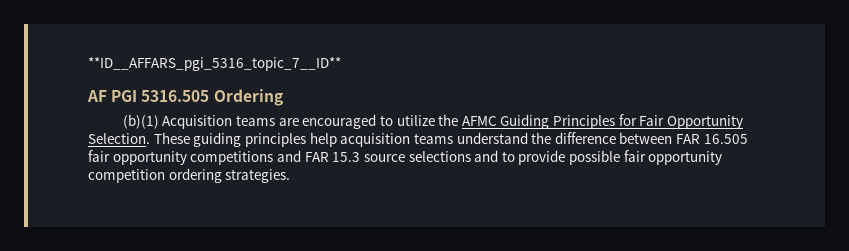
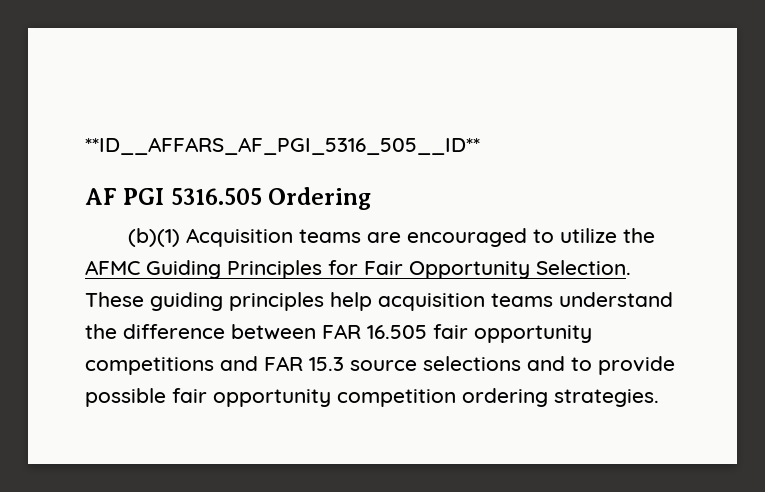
[88,57,341,71] **ID__AFFARS_pgi_5316_topic_7__ID** -> [85,137,480,155] **ID__AFFARS_AF_PGI_5316_505__ID**

